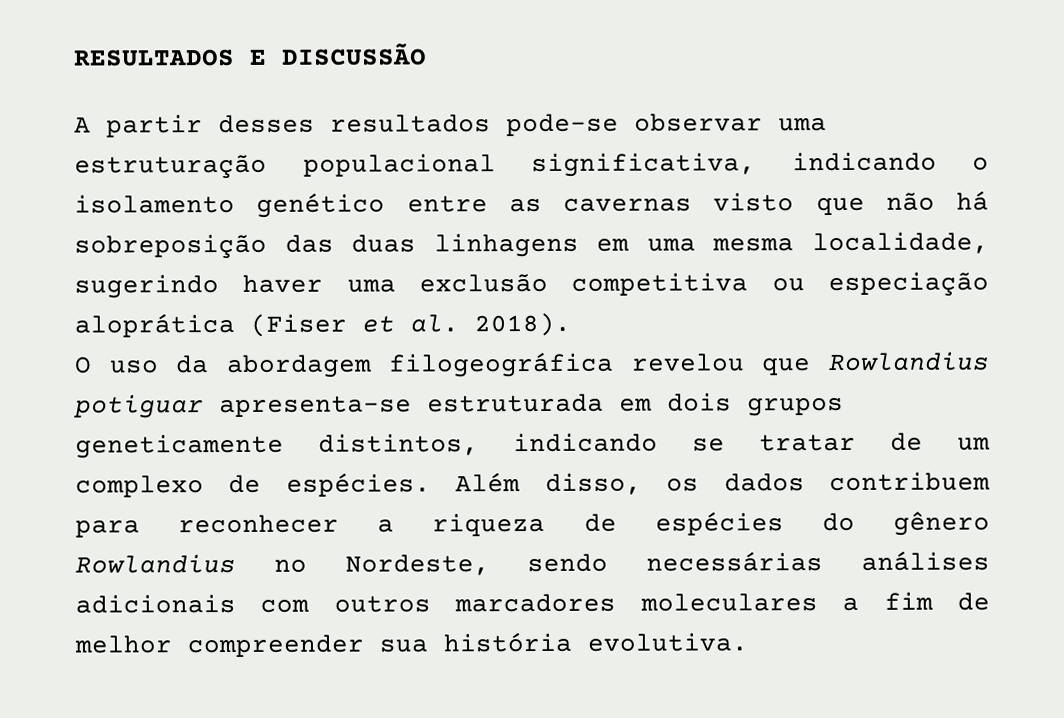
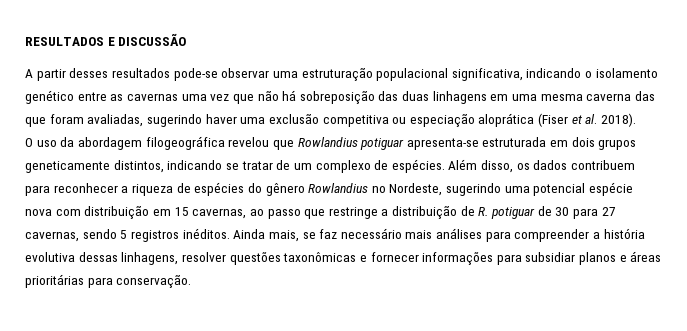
[713,192,795,212] visto -> [181,94,230,101] uma vez
[811,231,989,255] localidade, -> [586,91,655,101] [25,114,144,127] caverna das que foram avaliadas,
[527,550,990,573] [75,591,991,614] [74,631,748,658] sendo necessárias análises adicionais com outros marcadores moleculares a fim de melhor compreender sua história evolutiva. -> [446,182,634,196] [25,205,616,219] [25,228,645,242] [25,251,662,265] [25,274,192,288] sugerindo uma potencial espécie nova com distribuição em 15 cavernas, ao passo que restringe a distribuição de R. potiguar de 30 para 27 cavernas, sendo 5 registros inéditos. Ainda mais, se faz necessário mais análises para compreender a história evolutiva dessas linhagens, resolver questões taxonômicas e fornecer informações para subsidiar planos e áreas prioritárias para conservação.

